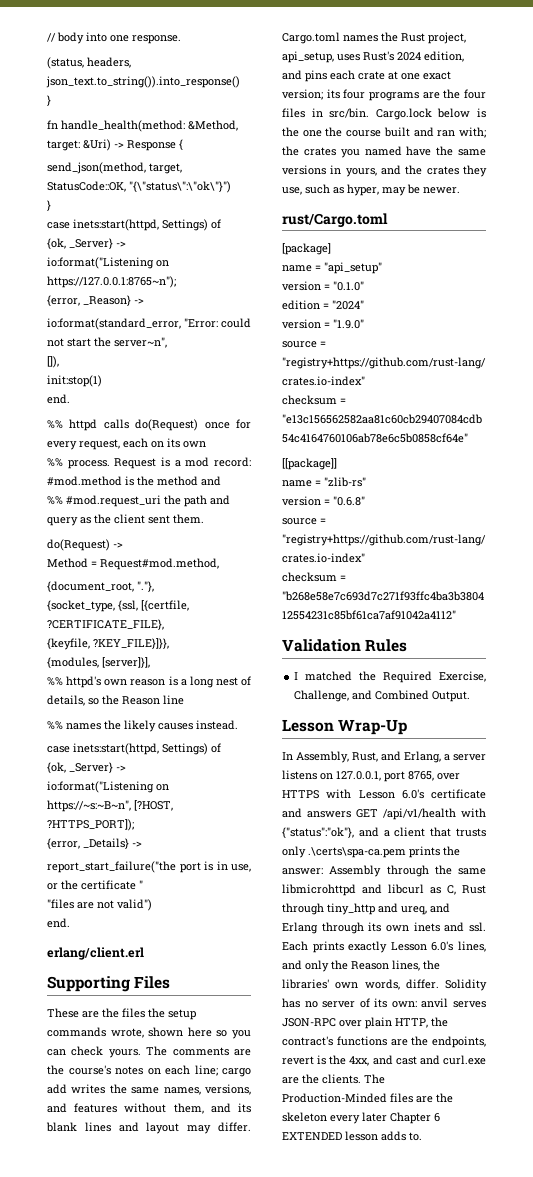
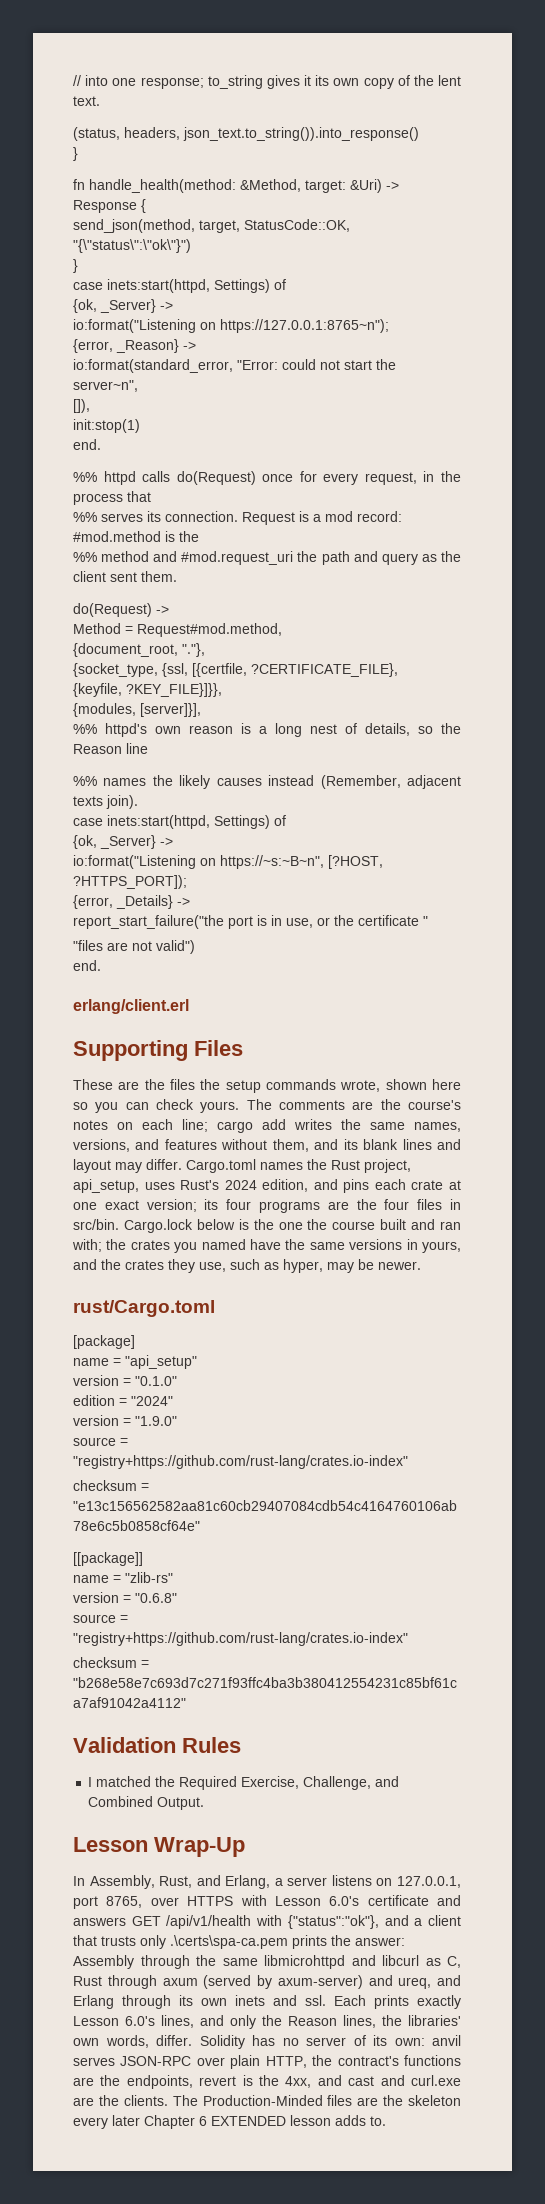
[47,32,84,44] // body -> [73,75,81,86] //
[132,35,181,44] response. -> [140,75,462,89] [73,96,100,106] response; to_string gives it its own copy of the lent text.
[123,438,206,448] [47,458,110,469] each on its own // %% process. -> [423,471,461,482] [73,491,151,505] [73,511,238,522] in the process that // %% serves its connection.
(154, 481) none -> [73,552,97,562] // %%
[47,496,63,505] // %% -> (178, 556) none
[196,720,238,730] instead. -> [268,775,461,789] [73,795,138,809] instead (Remember, adjacent texts join).
[327,903,375,915] tiny_http -> [162,1975,363,1989] axum (served by axum-server)

